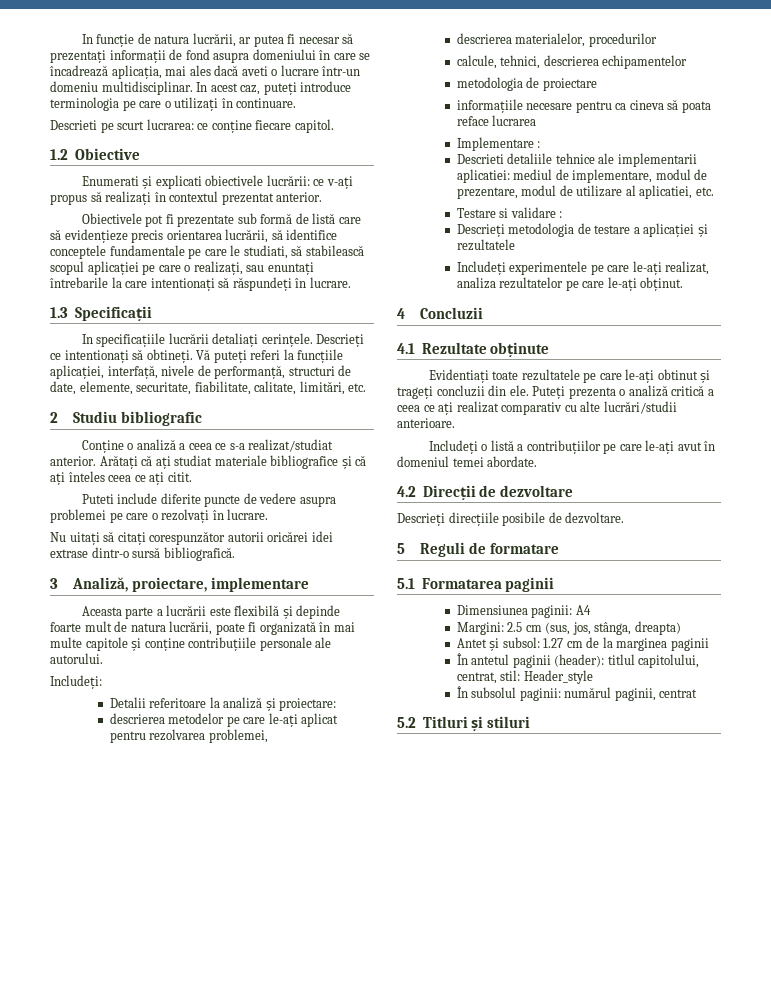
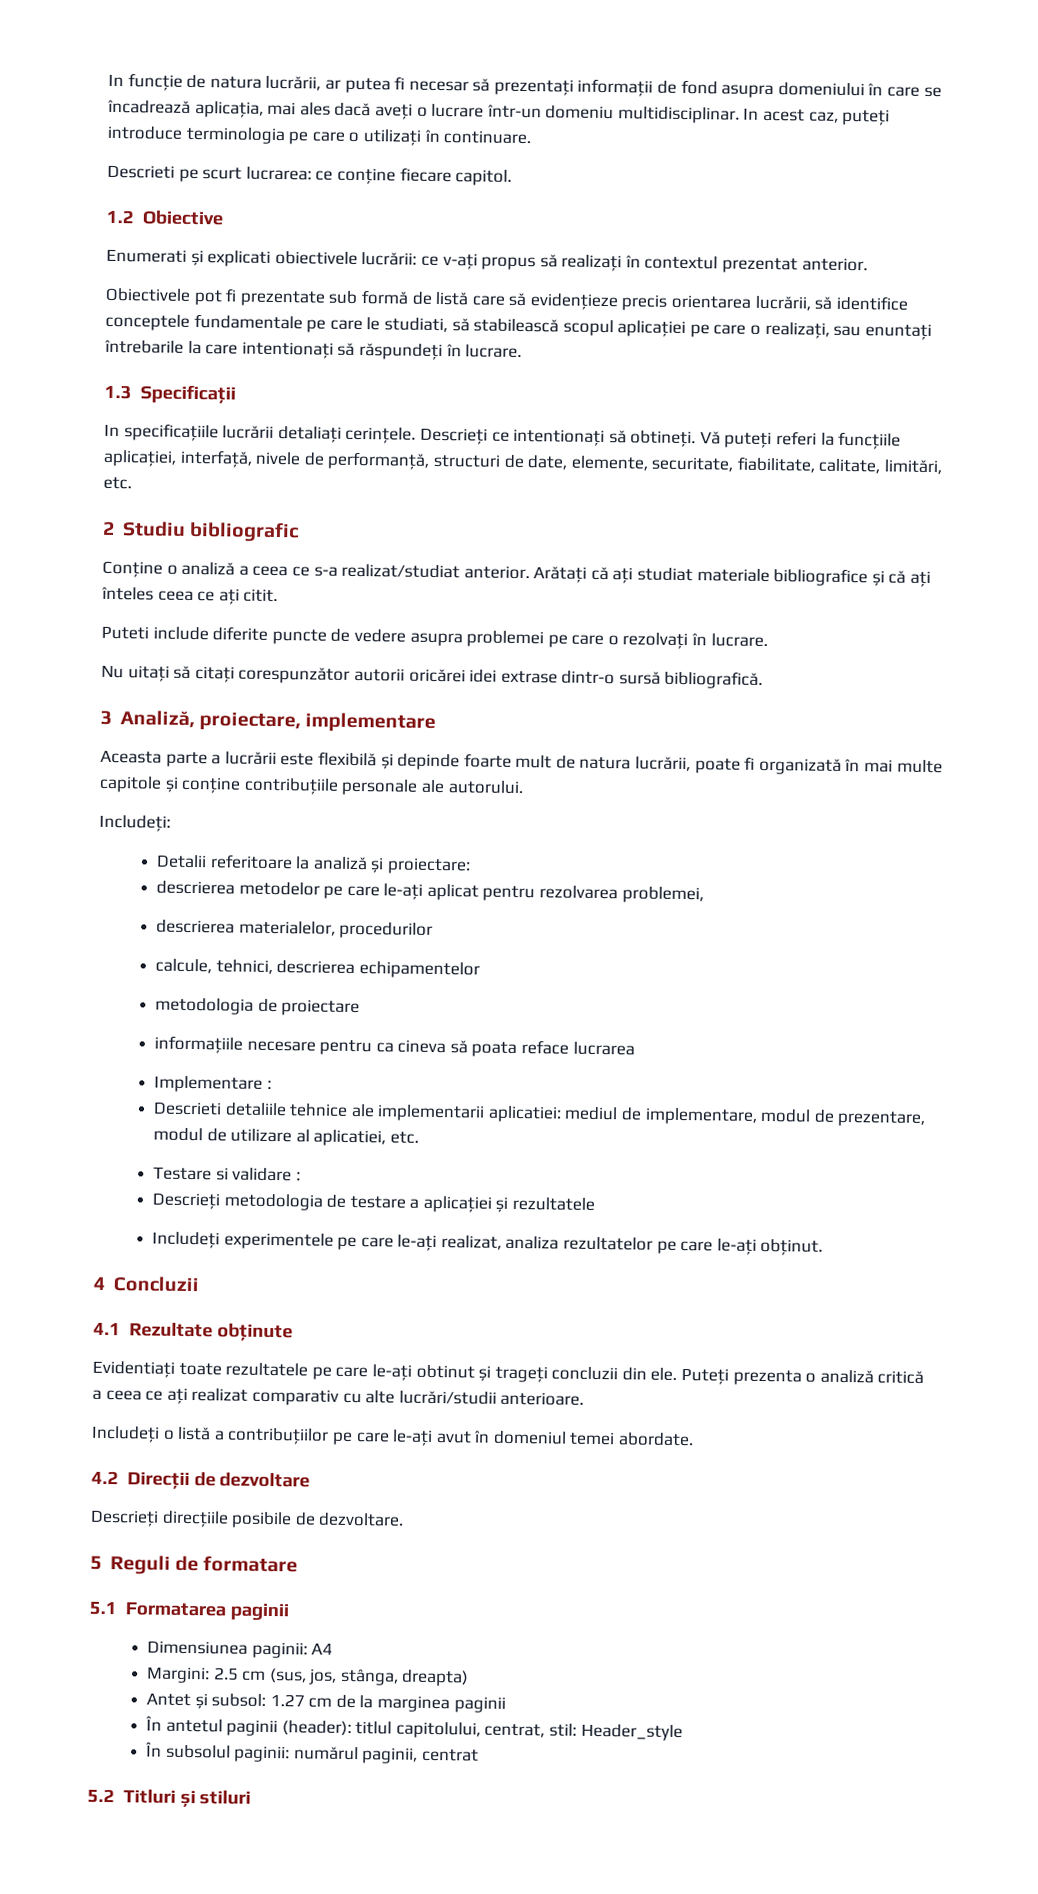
[241,66,268,76] aveti -> [374,103,413,120] aveți

